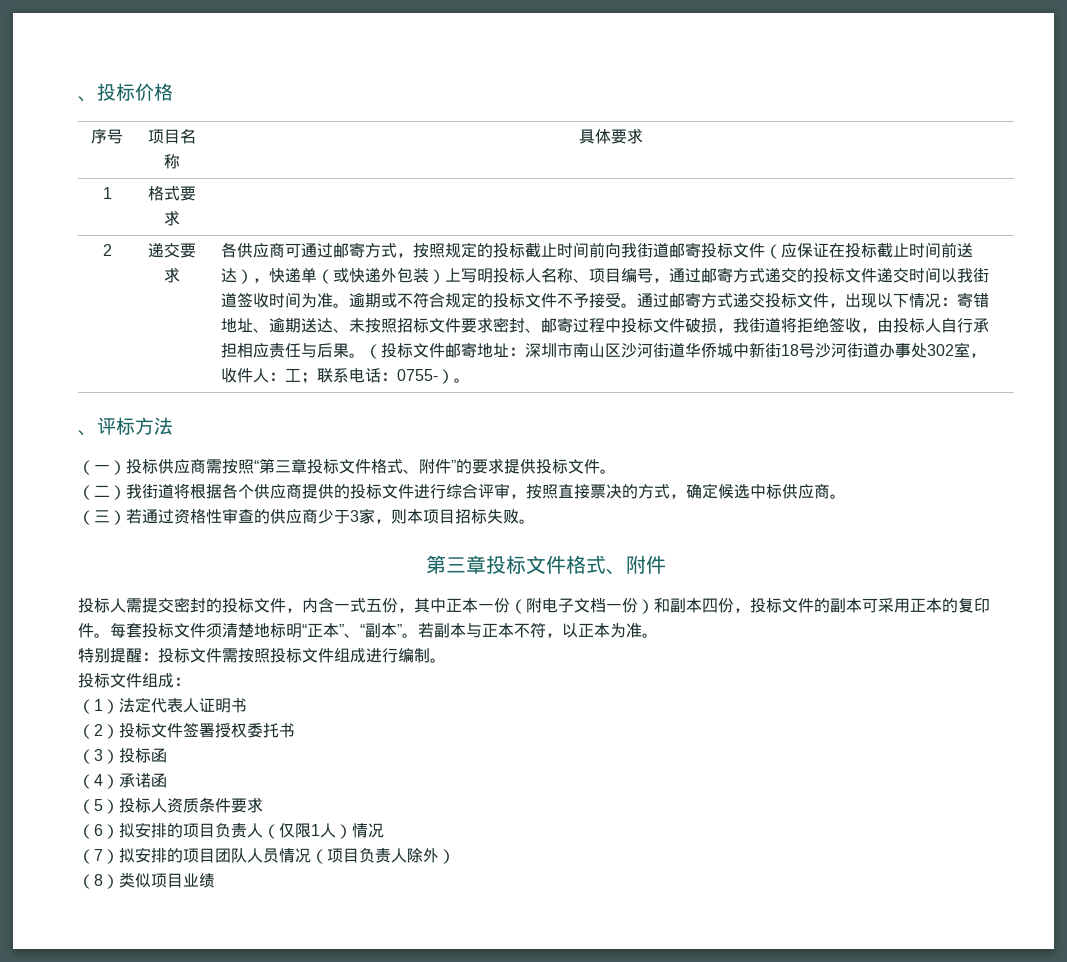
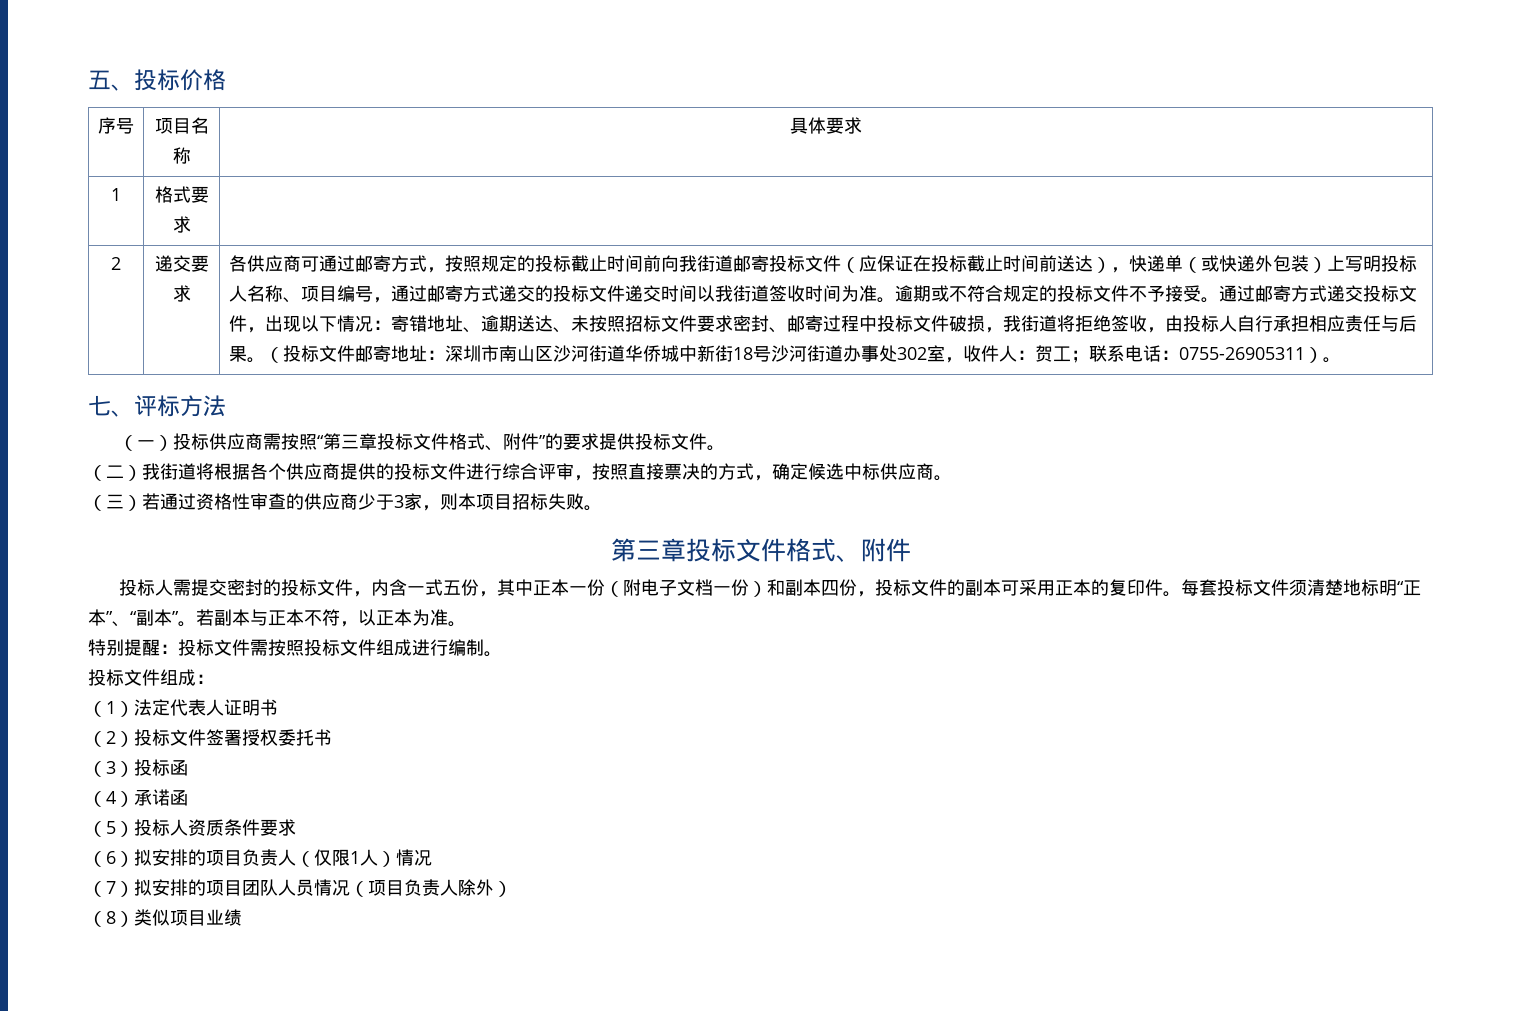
(78, 99) none -> [88,70,111,90] 五
(285, 376) none -> [1034,345,1053,362] 贺
[396,369,438,381] 0755- -> [1178,347,1305,360] 0755-26905311
(470, 380) none -> [88,395,111,416] 七

